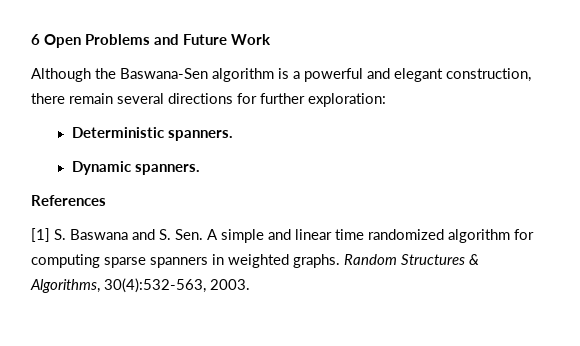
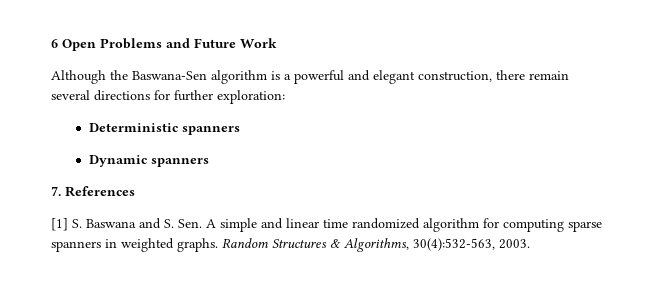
[167,130,233,141] spanners. -> [181,126,240,135] spanners
[134,164,200,175] spanners. // -> [150,158,209,167] [51,186,61,196] spanners // 7.

